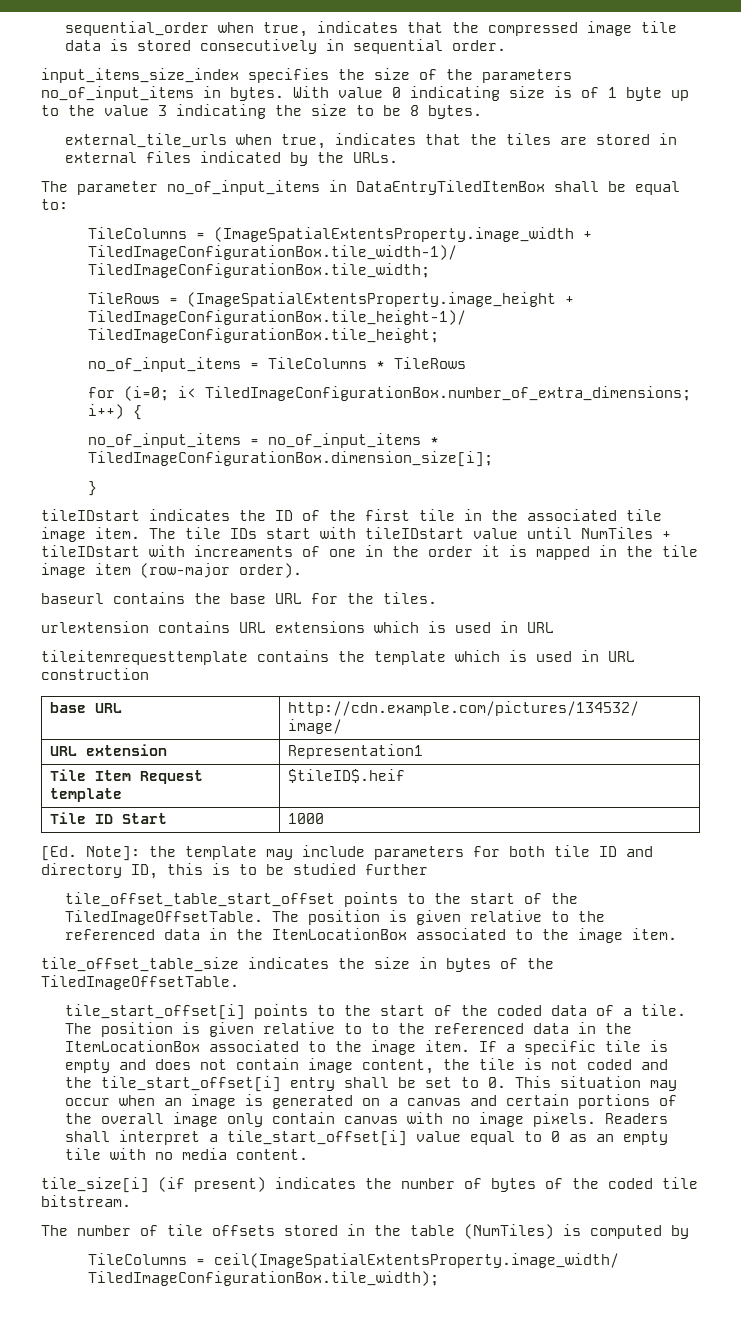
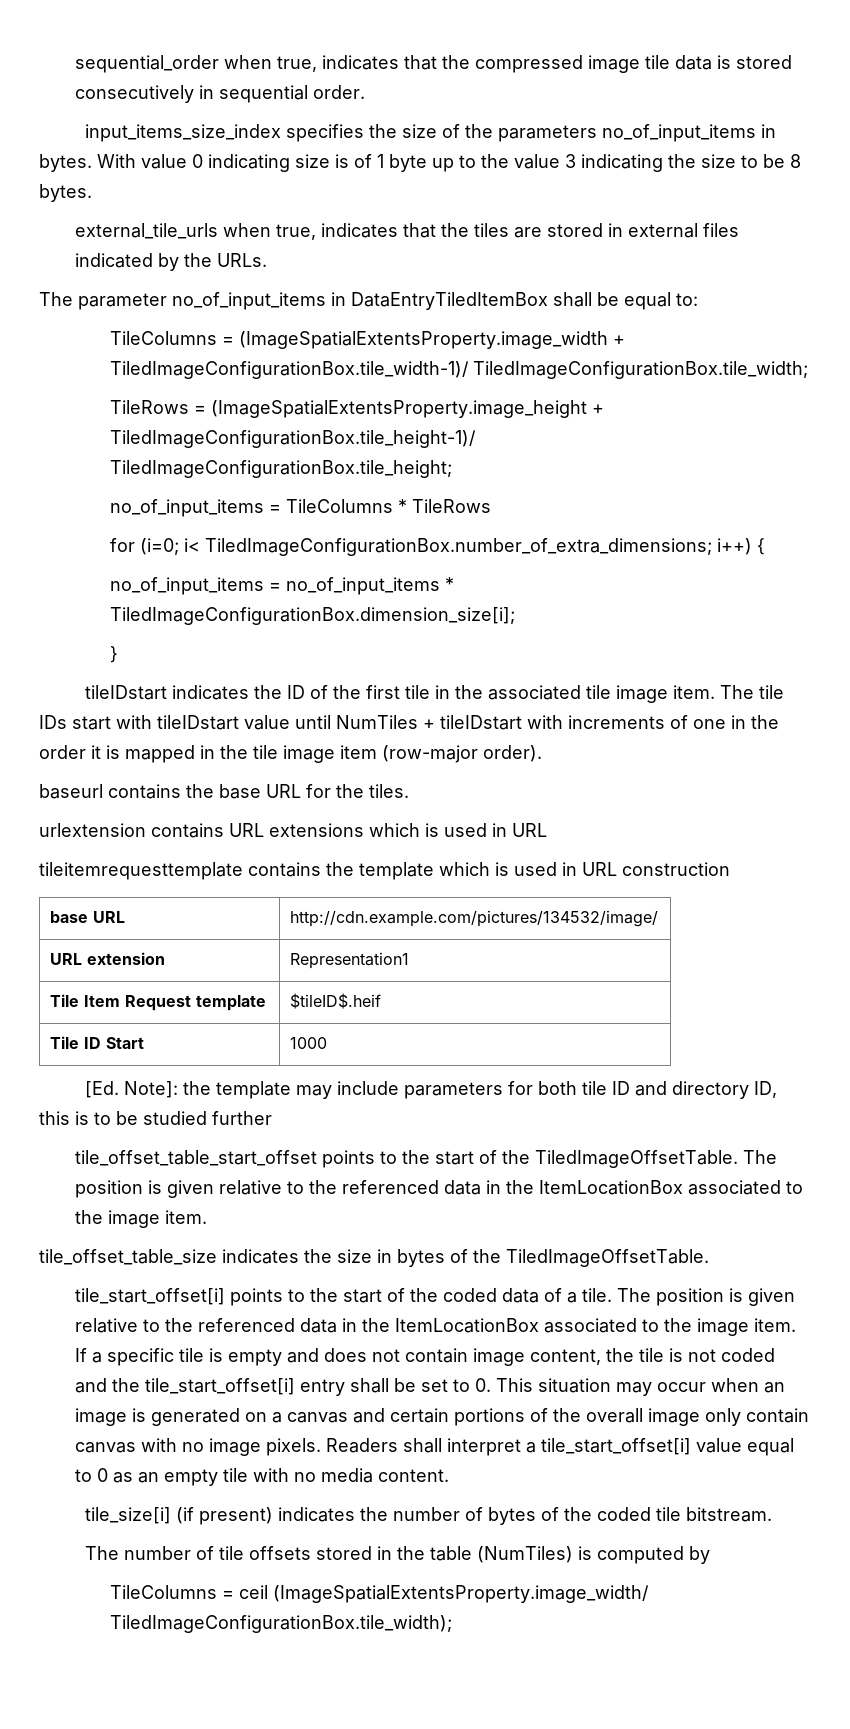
[194,545,293,557] increaments -> [568,715,665,729] increments
[370,1023,389,1034] to -> (160, 1325) none
[214,1253,620,1268] ceil(ImageSpatialExtentsProperty.image_width/ -> [239,1585,650,1603] ceil (ImageSpatialExtentsProperty.image_width/

